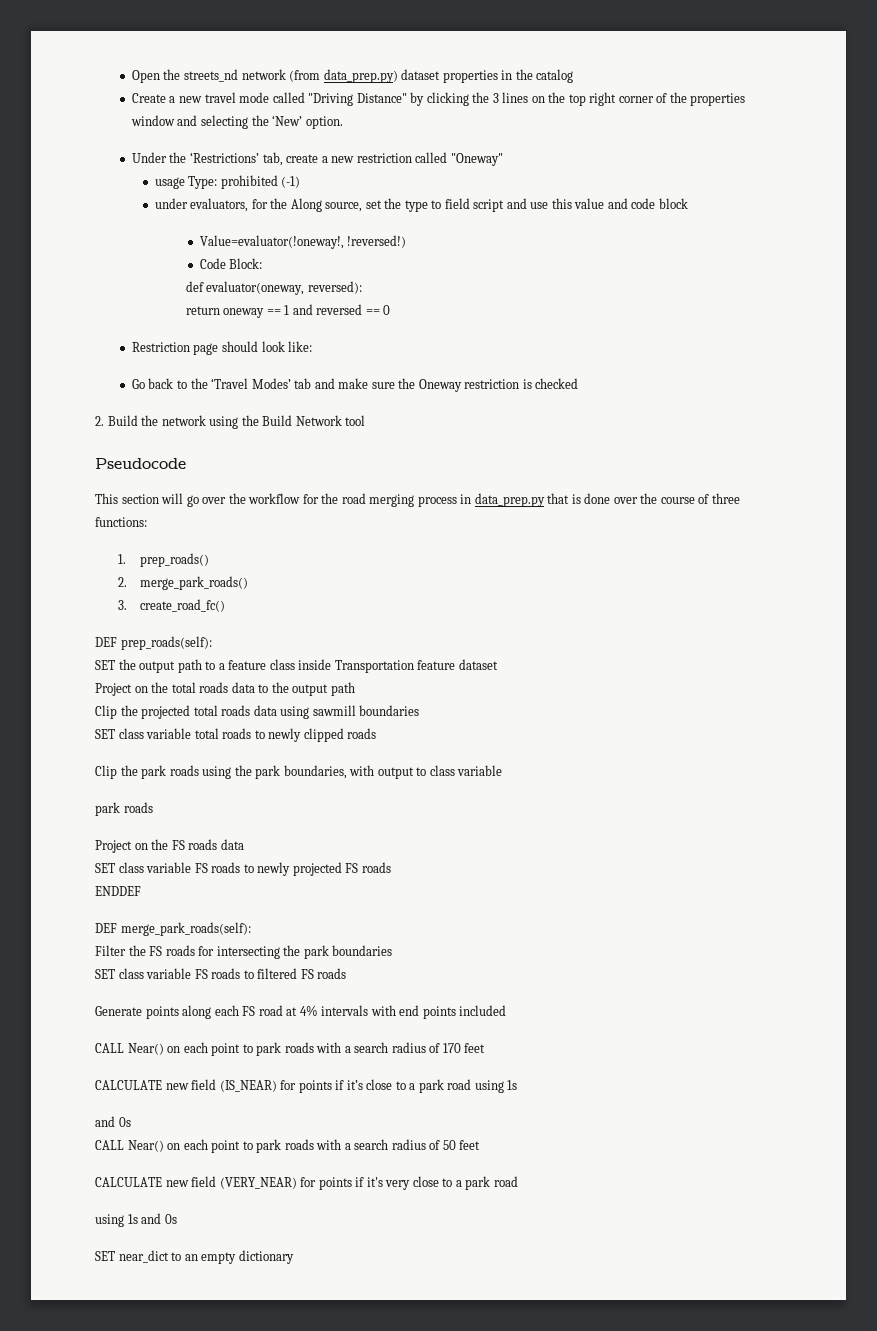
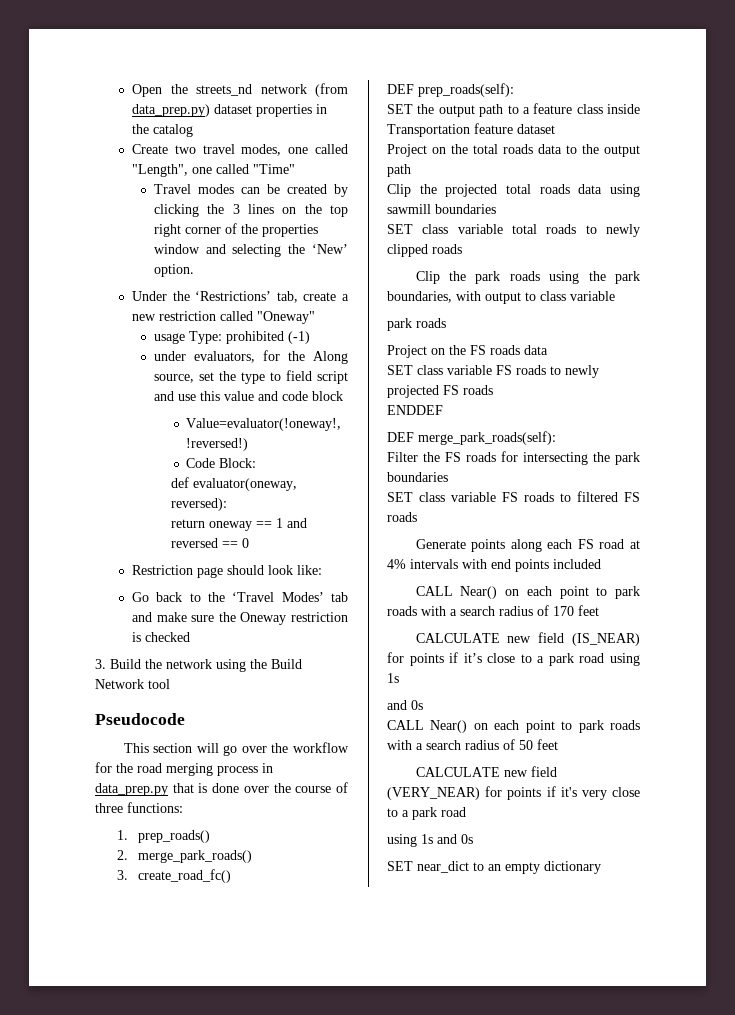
[169,92,407,106] a new travel mode called "Driving Distance" -> [174,144,348,156] [132,164,296,177] [153,184,327,194] two travel modes, one called "Length", one called "Time" // Travel modes can be created
[95,416,104,426] 2. -> [95,659,106,669] 3.

